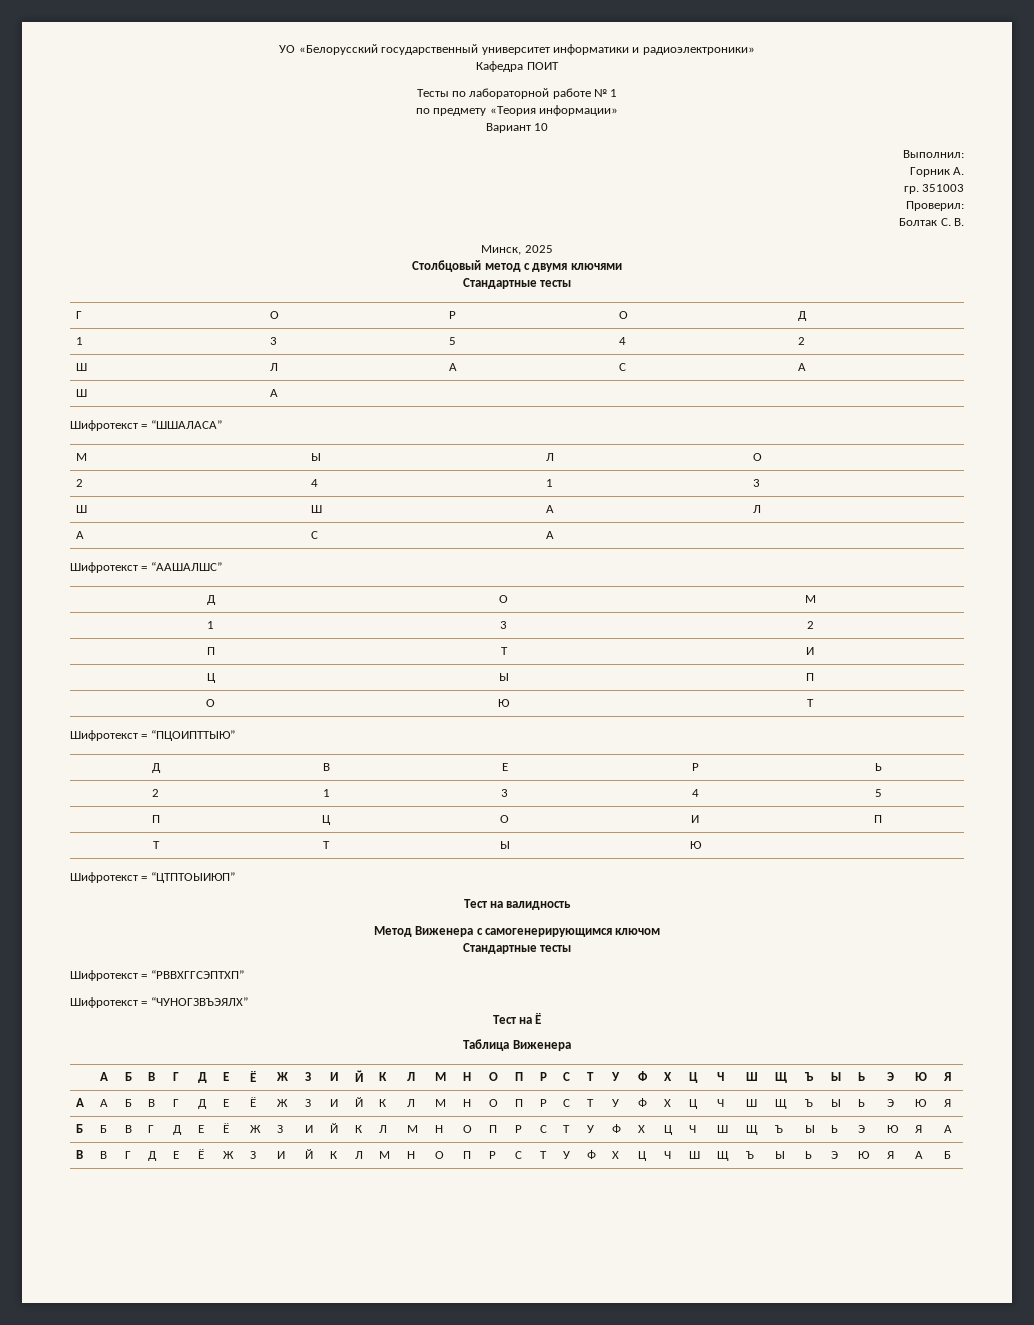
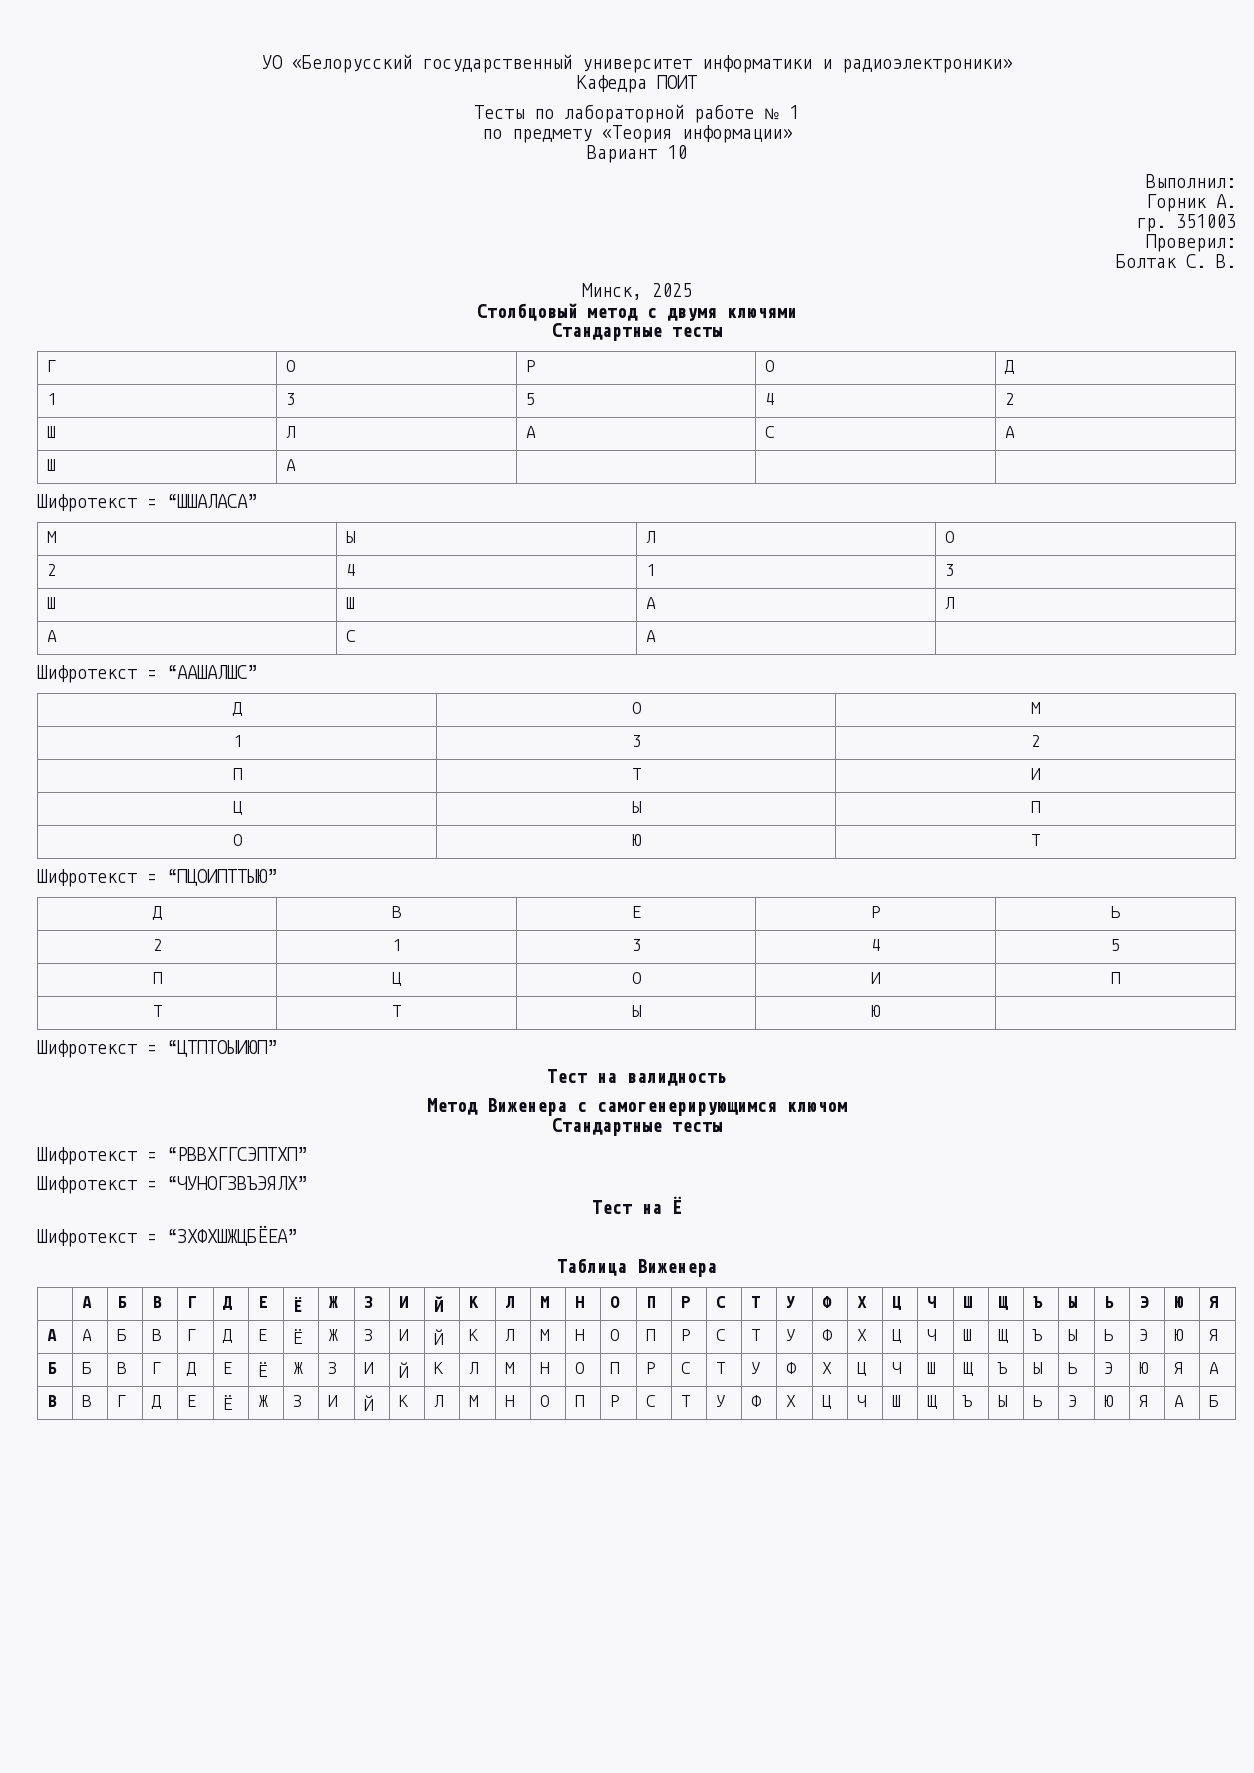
(542, 1018) none -> [37,1225,297,1247] // Шифротекст = “ЗХФХШЖЦБЁЕА”

